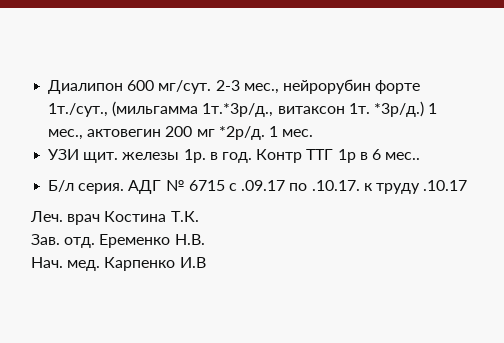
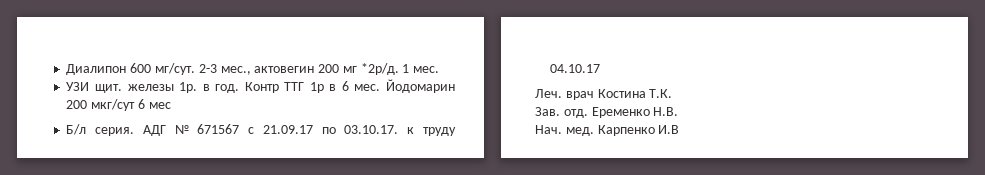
[282,79,421,94] [48,101,438,117] [48,129,84,140] нейрорубин форте 1т./сут., (мильгамма 1т.*3р/д., витаксон 1т. *3р/д.) 1 мес., -> (251, 70) none
[385,152,421,160] мес.. -> [354,79,456,93] [66,99,171,111] мес. Йодомарин 200 мкг/сут 6 мес
[188,180,360,191] 6715 с .09.17 по .10.17. -> [197,124,399,134] 671567 с 21.09.17 по 03.10.17.
[423,180,468,191] .10.17 -> [550,64,601,73] 04.10.17

